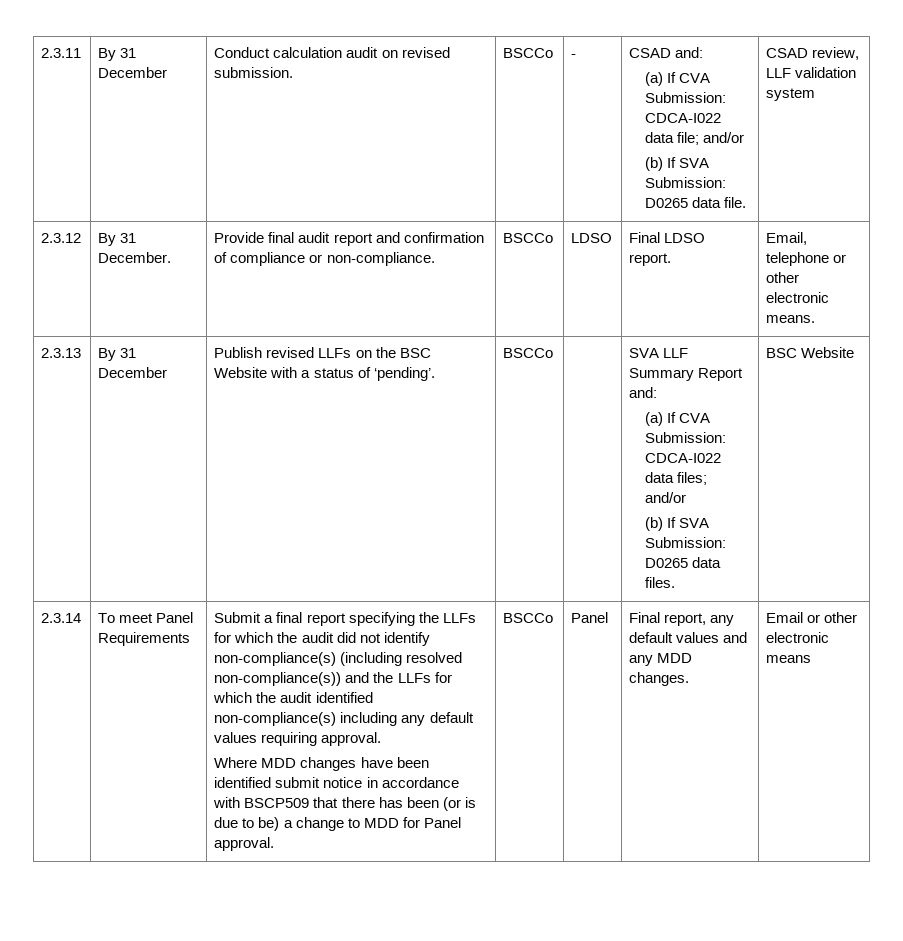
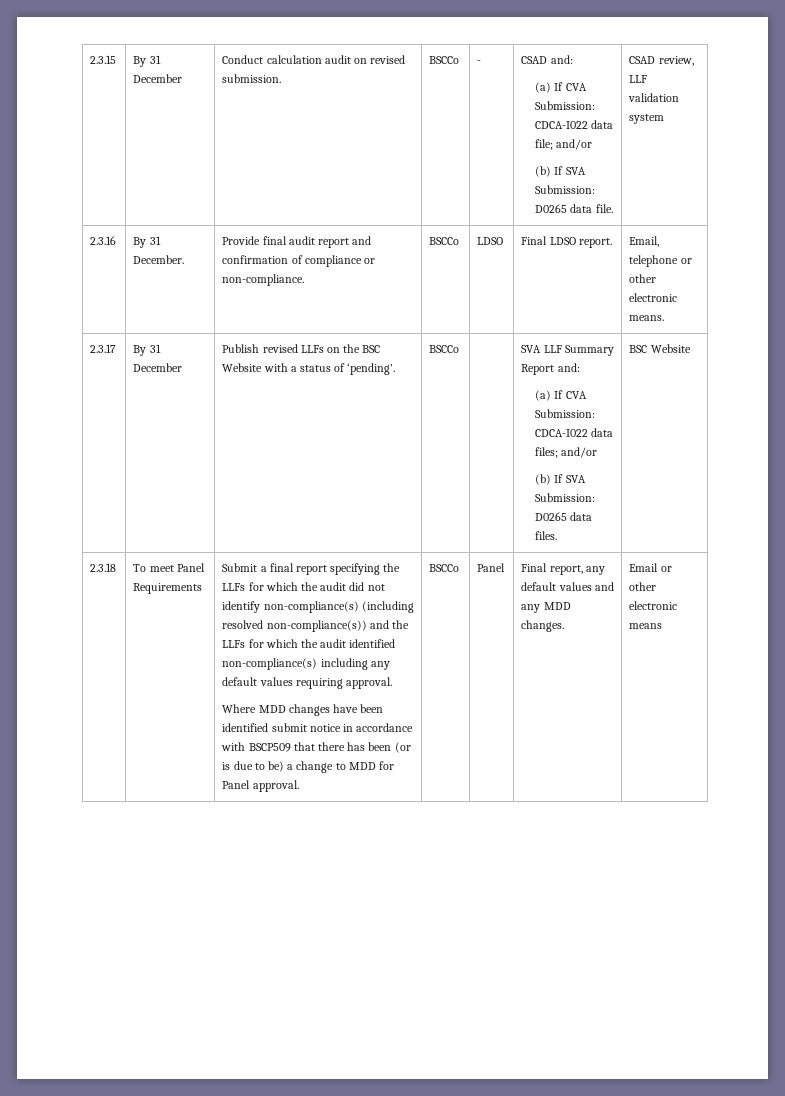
[41,48,82,58] 2.3.11 -> [90,55,117,64] 2.3.15
[41,233,82,243] 2.3.12 -> [90,236,117,245] 2.3.16
[41,348,82,358] 2.3.13 -> [90,344,117,353] 2.3.17
[41,613,82,623] 2.3.14 -> [90,563,117,572] 2.3.18

